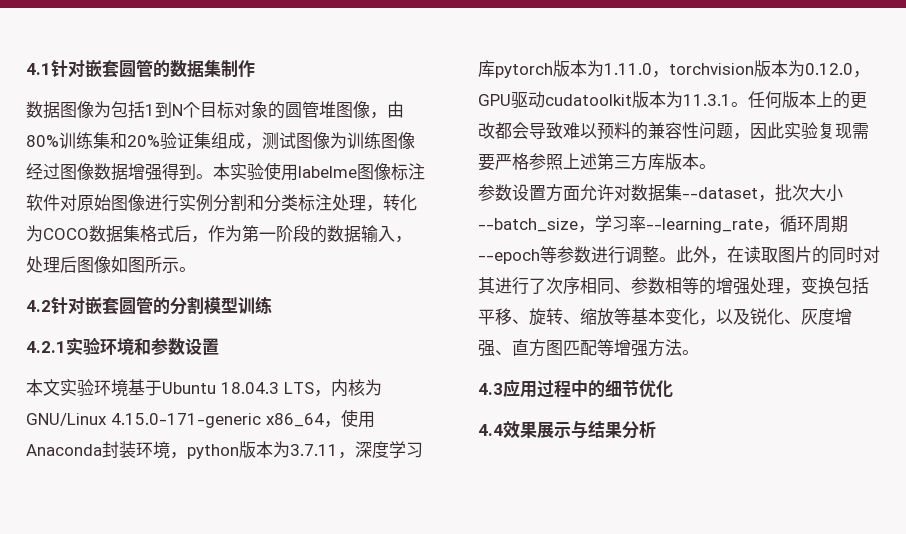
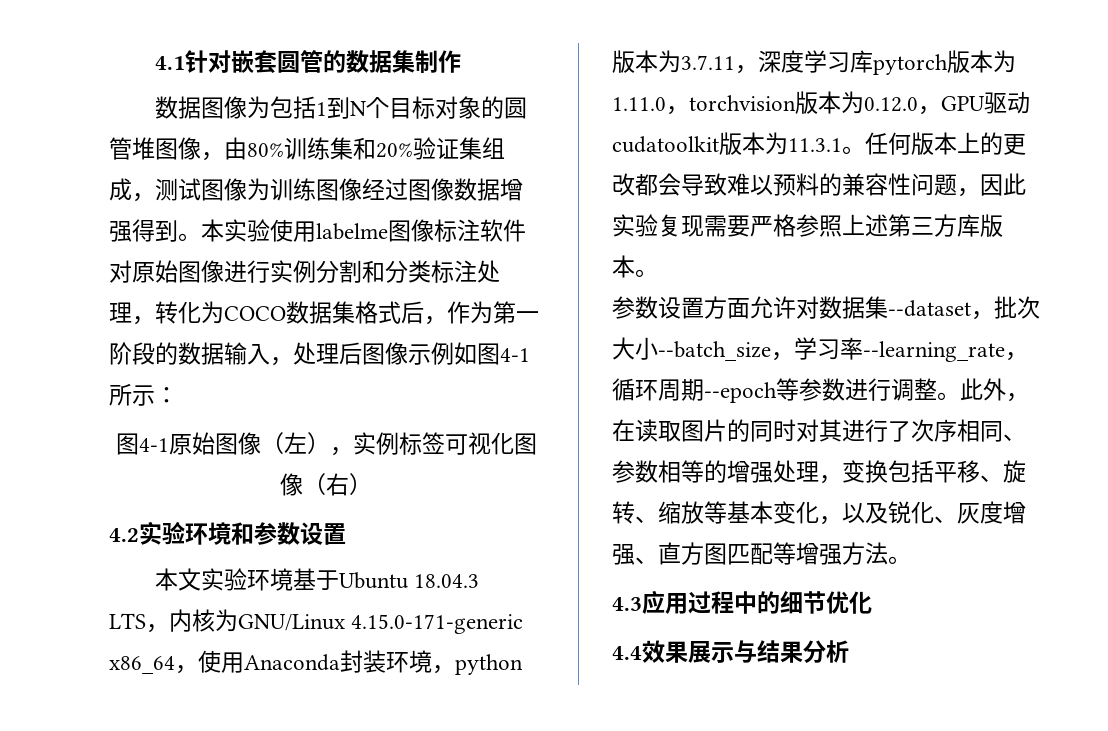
[111,256,196,273] [26,296,272,315] [26,341,66,353] 如图所示。 // 4.2针对嵌套圆管的分割模型训练 // 4.2.1 -> [408,342,530,365] [109,383,178,406] [115,432,537,456] [280,473,372,496] [109,528,139,542] 示例如图4-1所示： // 图4-1原始图像（左），实例标签可视化图像（右） // 4.2

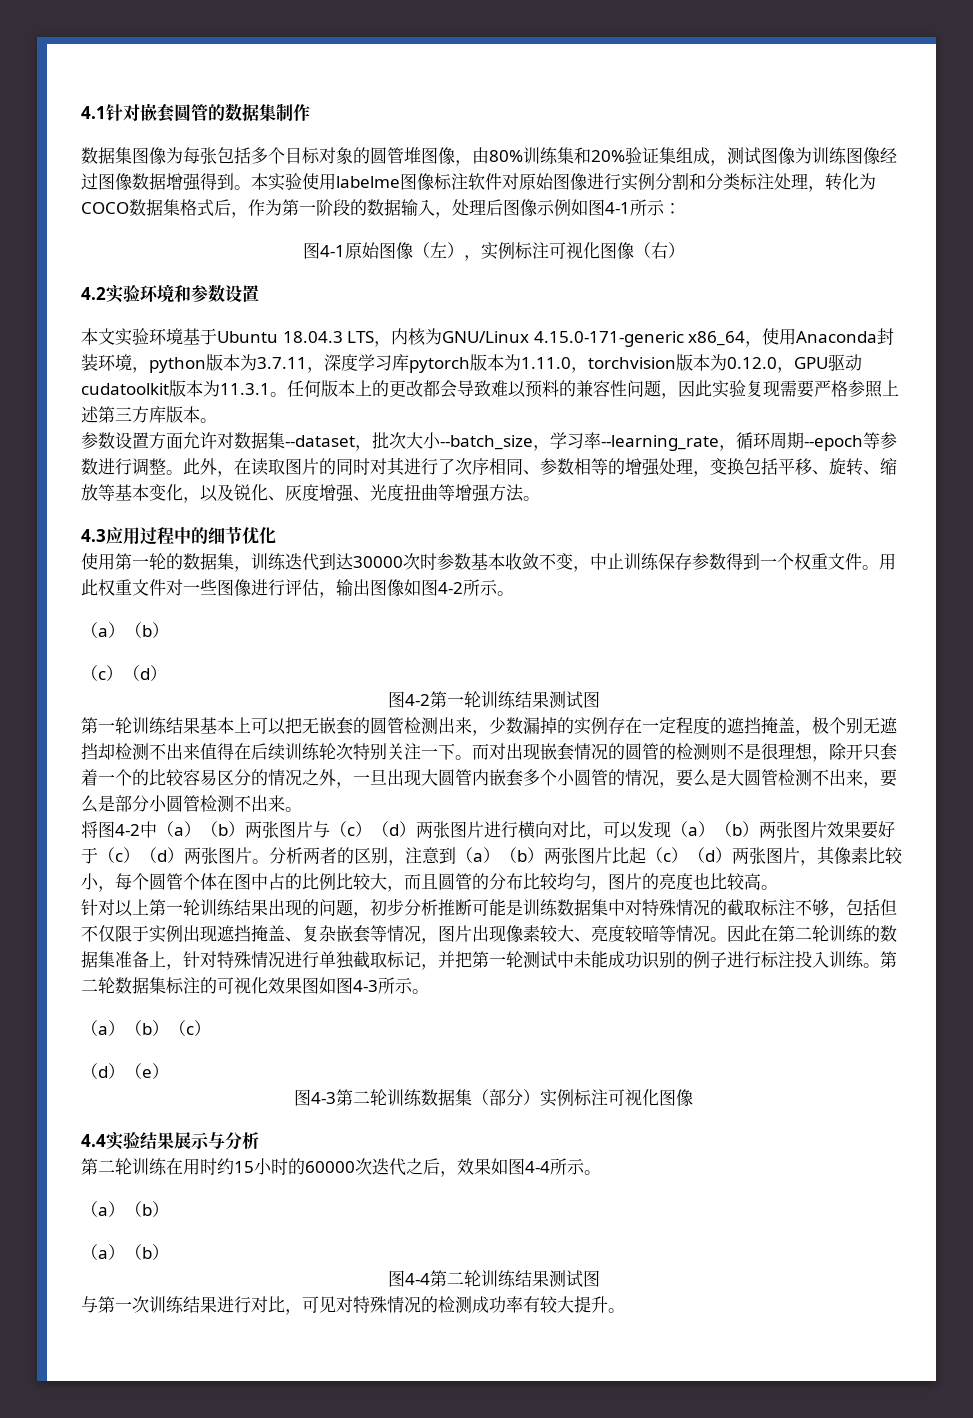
[200,96,367,119] 图像为包括1到N -> [115,147,268,165] 集图像为每张包括多
[421,432,445,454] 签 -> [531,242,549,259] 注
[658,542,773,565] 直方图匹配 -> [370,484,438,501] 光度扭曲
(872, 602) none -> [81,553,896,572] [81,579,514,598] [81,622,169,638] [81,665,167,681] [387,691,600,709] [81,716,898,736] [81,743,897,762] [81,769,897,788] [81,795,302,813] [81,821,895,840] [81,846,903,866] [81,873,778,892] [81,898,897,918] [81,925,897,944] [81,950,897,970] [81,977,429,994] [81,1020,211,1036] [81,1063,169,1079] [294,1089,693,1107] // 使用第一轮的数据集，训练迭代到达30000次时参数基本收敛不变，中止训练保存参数得到一个权重文件。用此权重文件对一些图像进行评估，输出图像如图4-2所示。 // （a）（b） // （c）（d） // 图4-2第一轮训练结果测试图 // 第一轮训练结果基本上可以把无嵌套的圆管检测出来，少数漏掉的实例存在一定程度的遮挡掩盖，极个别无遮挡却检测不出来值得在后续训练轮次特别关注一下。而对出现嵌套情况的圆管的检测则不是很理想，除开只套着一个的比较容易区分的情况之外，一旦出现大圆管内嵌套多个小圆管的情况，要么是大圆管检测不出来，要么是部分小圆管检测不出来。 // 将图4-2中（a）（b）两张图片与（c）（d）两张图片进行横向对比，可以发现（a）（b）两张图片效果要好于（c）（d）两张图片。分析两者的区别，注意到（a）（b）两张图片比起（c）（d）两张图片，其像素比较小，每个圆管个体在图中占的比例比较大，而且圆管的分布比较均匀，图片的亮度也比较高。 // 针对以上第一轮训练结果出现的问题，初步分析推断可能是训练数据集中对特殊情况的截取标注不够，包括但不仅限于实例出现遮挡掩盖、复杂嵌套等情况，图片出现像素较大、亮度较暗等情况。因此在第二轮训练的数据集准备上，针对特殊情况进行单独截取标记，并把第一轮测试中未能成功识别的例子进行标注投入训练。第二轮数据集标注的可视化效果图如图4-3所示。 // （a）（b）（c） // （d）（e） // 图4-3第二轮训练数据集（部分）实例标注可视化图像
[642,640,665,663] 效 -> [106,1132,157,1150] 实验结
[757,640,849,663] 结果分析 -> [225,1132,259,1150] [81,1158,601,1177] [81,1201,169,1217] [81,1244,169,1260] [387,1270,600,1288] [81,1296,625,1315] 分析 // 第二轮训练在用时约15小时的60000次迭代之后，效果如图4-4所示。 // （a）（b） // （a）（b） // 图4-4第二轮训练结果测试图 // 与第一次训练结果进行对比，可见对特殊情况的检测成功率有较大提升。

